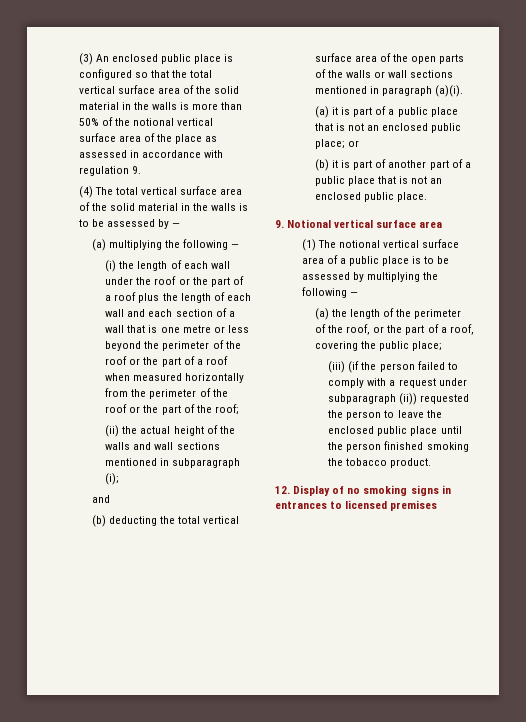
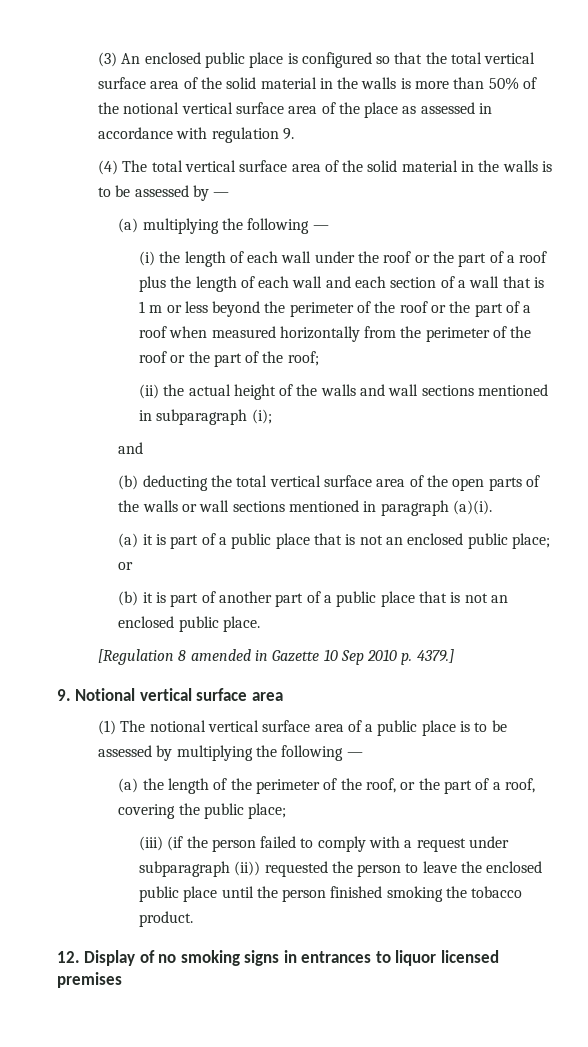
[160,325,211,333] one metre -> [138,301,163,313] 1 m
(428, 197) none -> [97,649,454,665] // [Regulation 8 amended in Gazette 10 Sep 2010 p. 4379.]
(343, 505) none -> [395,950,437,966] liquor

